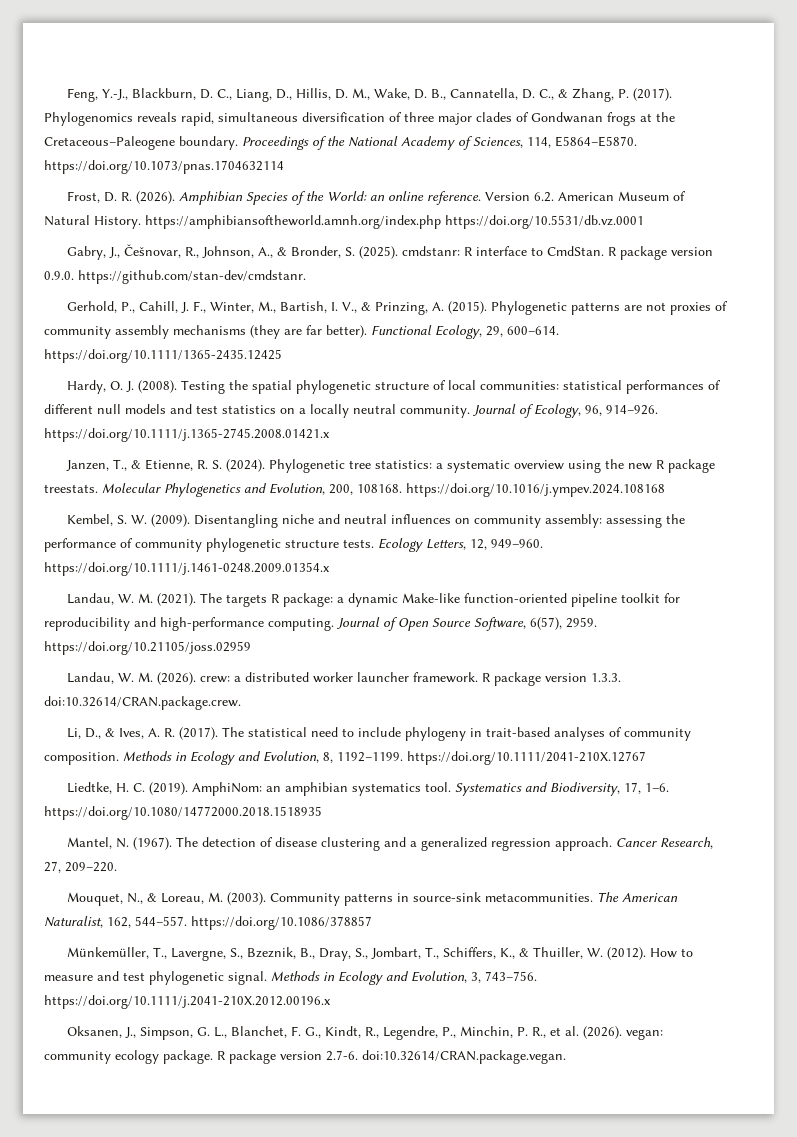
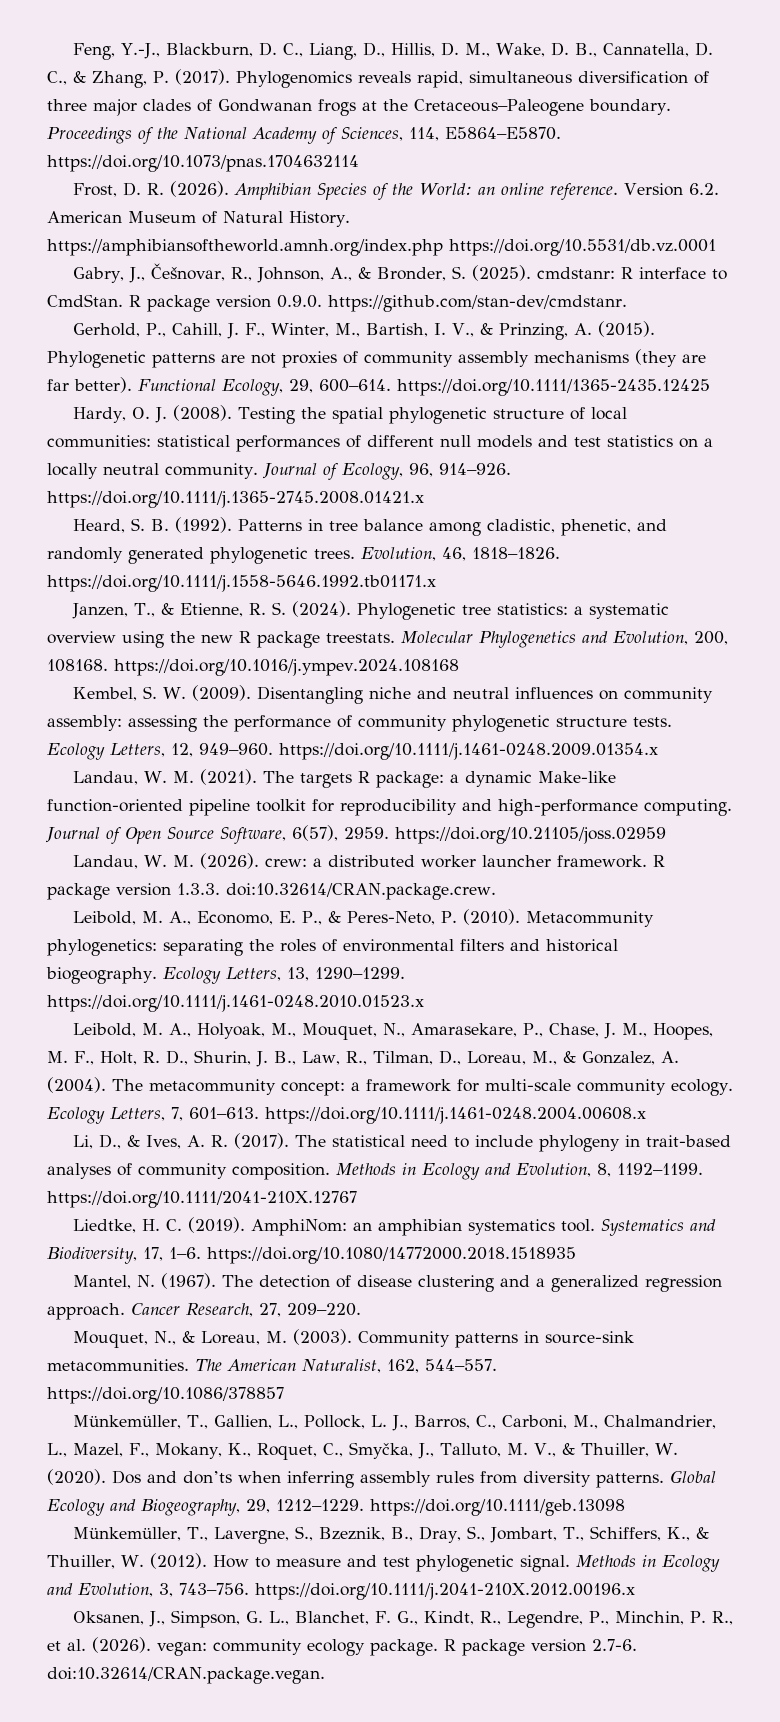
(330, 435) none -> [72,517,667,536] [47,547,560,564] [47,575,436,592] // Heard, S. B. (1992). Patterns in tree balance among cladistic, phenetic, and randomly generated phylogenetic trees. Evolution, 46, 1818–1826. https://doi.org/10.1111/j.1558-5646.1992.tb01171.x
(241, 703) none -> [72,909,654,927] [47,939,618,956] [46,967,405,984] [47,995,424,1012] [72,1023,713,1040] [47,1050,679,1067] [47,1077,733,1096] [47,1107,646,1124] // Leibold, M. A., Economo, E. P., & Peres-Neto, P. (2010). Metacommunity phylogenetics: separating the roles of environmental filters and historical biogeography. Ecology Letters, 13, 1290–1299. https://doi.org/10.1111/j.1461-0248.2010.01523.x // Leibold, M. A., Holyoak, M., Mouquet, N., Amarasekare, P., Chase, J. M., Hoopes, M. F., Holt, R. D., Shurin, J. B., Law, R., Tilman, D., Loreau, M., & Gonzalez, A. (2004). The metacommunity concept: a framework for multi-scale community ecology. Ecology Letters, 7, 601–613. https://doi.org/10.1111/j.1461-0248.2004.00608.x
(372, 923) none -> [72,1415,716,1431] [47,1442,678,1460] [47,1469,716,1488] [47,1499,625,1516] // Münkemüller, T., Gallien, L., Pollock, L. J., Barros, C., Carboni, M., Chalmandrier, L., Mazel, F., Mokany, K., Roquet, C., Smyčka, J., Talluto, M. V., & Thuiller, W. (2020). Dos and don’ts when inferring assembly rules from diversity patterns. Global Ecology and Biogeography, 29, 1212–1229. https://doi.org/10.1111/geb.13098

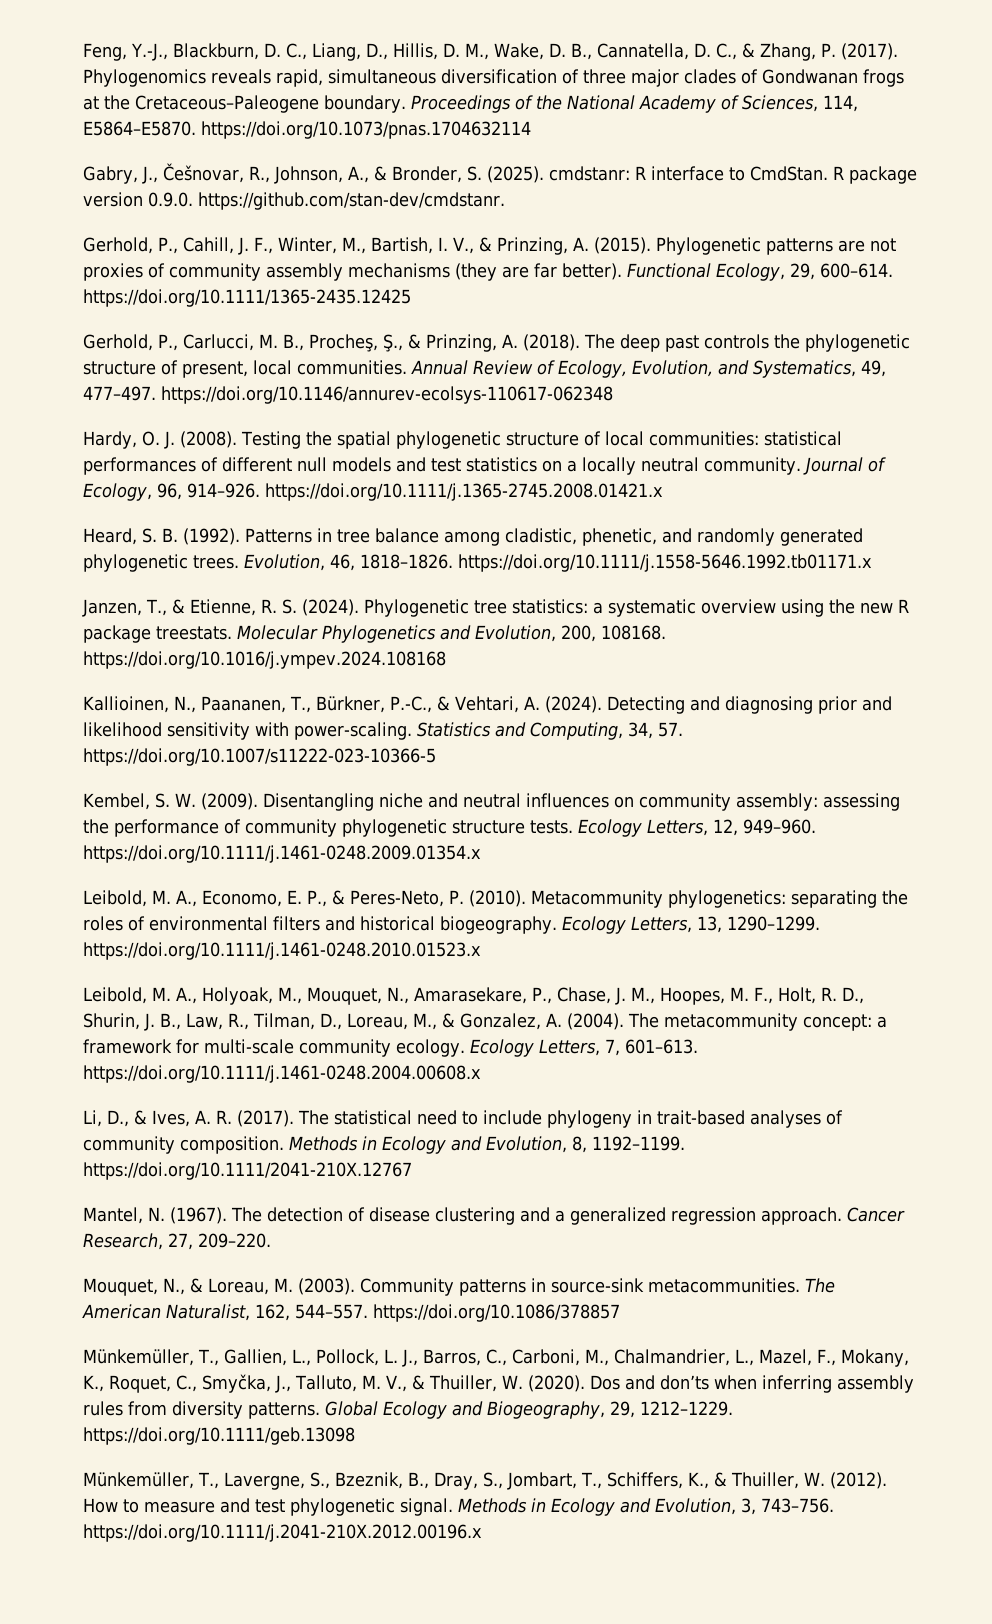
[72,181,719,200] [47,211,350,227] [47,239,716,256] // Frost, D. R. (2026). Amphibian Species of the World: an online reference. Version 6.2. American Museum of Natural History. https://amphibiansoftheworld.amnh.org/index.php https://doi.org/10.5531/db.vz.0001 -> (531, 130) none
(710, 387) none -> [83,334,910,352] [83,360,886,378] [83,386,613,404] // Gerhold, P., Carlucci, M. B., Procheş, Ş., & Prinzing, A. (2018). The deep past controls the phylogenetic structure of present, local communities. Annual Review of Ecology, Evolution, and Systematics, 49, 477–497. https://doi.org/10.1146/annurev-ecolsys-110617-062348
(459, 667) none -> [83,696,892,714] [83,722,683,740] [83,748,436,766] // Kallioinen, N., Paananen, T., Bürkner, P.-C., & Vehtari, A. (2024). Detecting and diagnosing prior and likelihood sensitivity with power-scaling. Statistics and Computing, 34, 57. https://doi.org/10.1007/s11222-023-10366-5
[72,769,616,788] [47,799,732,816] [45,825,666,844] [72,853,665,869] [47,883,496,900] // Landau, W. M. (2021). The targets R package: a dynamic Make-like function-oriented pipeline toolkit for reproducibility and high-performance computing. Journal of Open Source Software, 6(57), 2959. https://doi.org/10.21105/joss.02959 // Landau, W. M. (2026). crew: a distributed worker launcher framework. R package version 1.3.3. doi:10.32614/CRAN.package.crew. -> (481, 854) none
[72,1217,716,1236] [47,1247,576,1264] // Liedtke, H. C. (2019). AmphiNom: an amphibian systematics tool. Systematics and Biodiversity, 17, 1–6. https://doi.org/10.1080/14772000.2018.1518935 -> (412, 1171) none
[72,1610,733,1628] [47,1637,637,1656] [47,1667,325,1684] // Oksanen, J., Simpson, G. L., Blanchet, F. G., Kindt, R., Legendre, P., Minchin, P. R., et al. (2026). vegan: community ecology package. R package version 2.7-6. doi:10.32614/CRAN.package.vegan. -> (482, 1533) none

